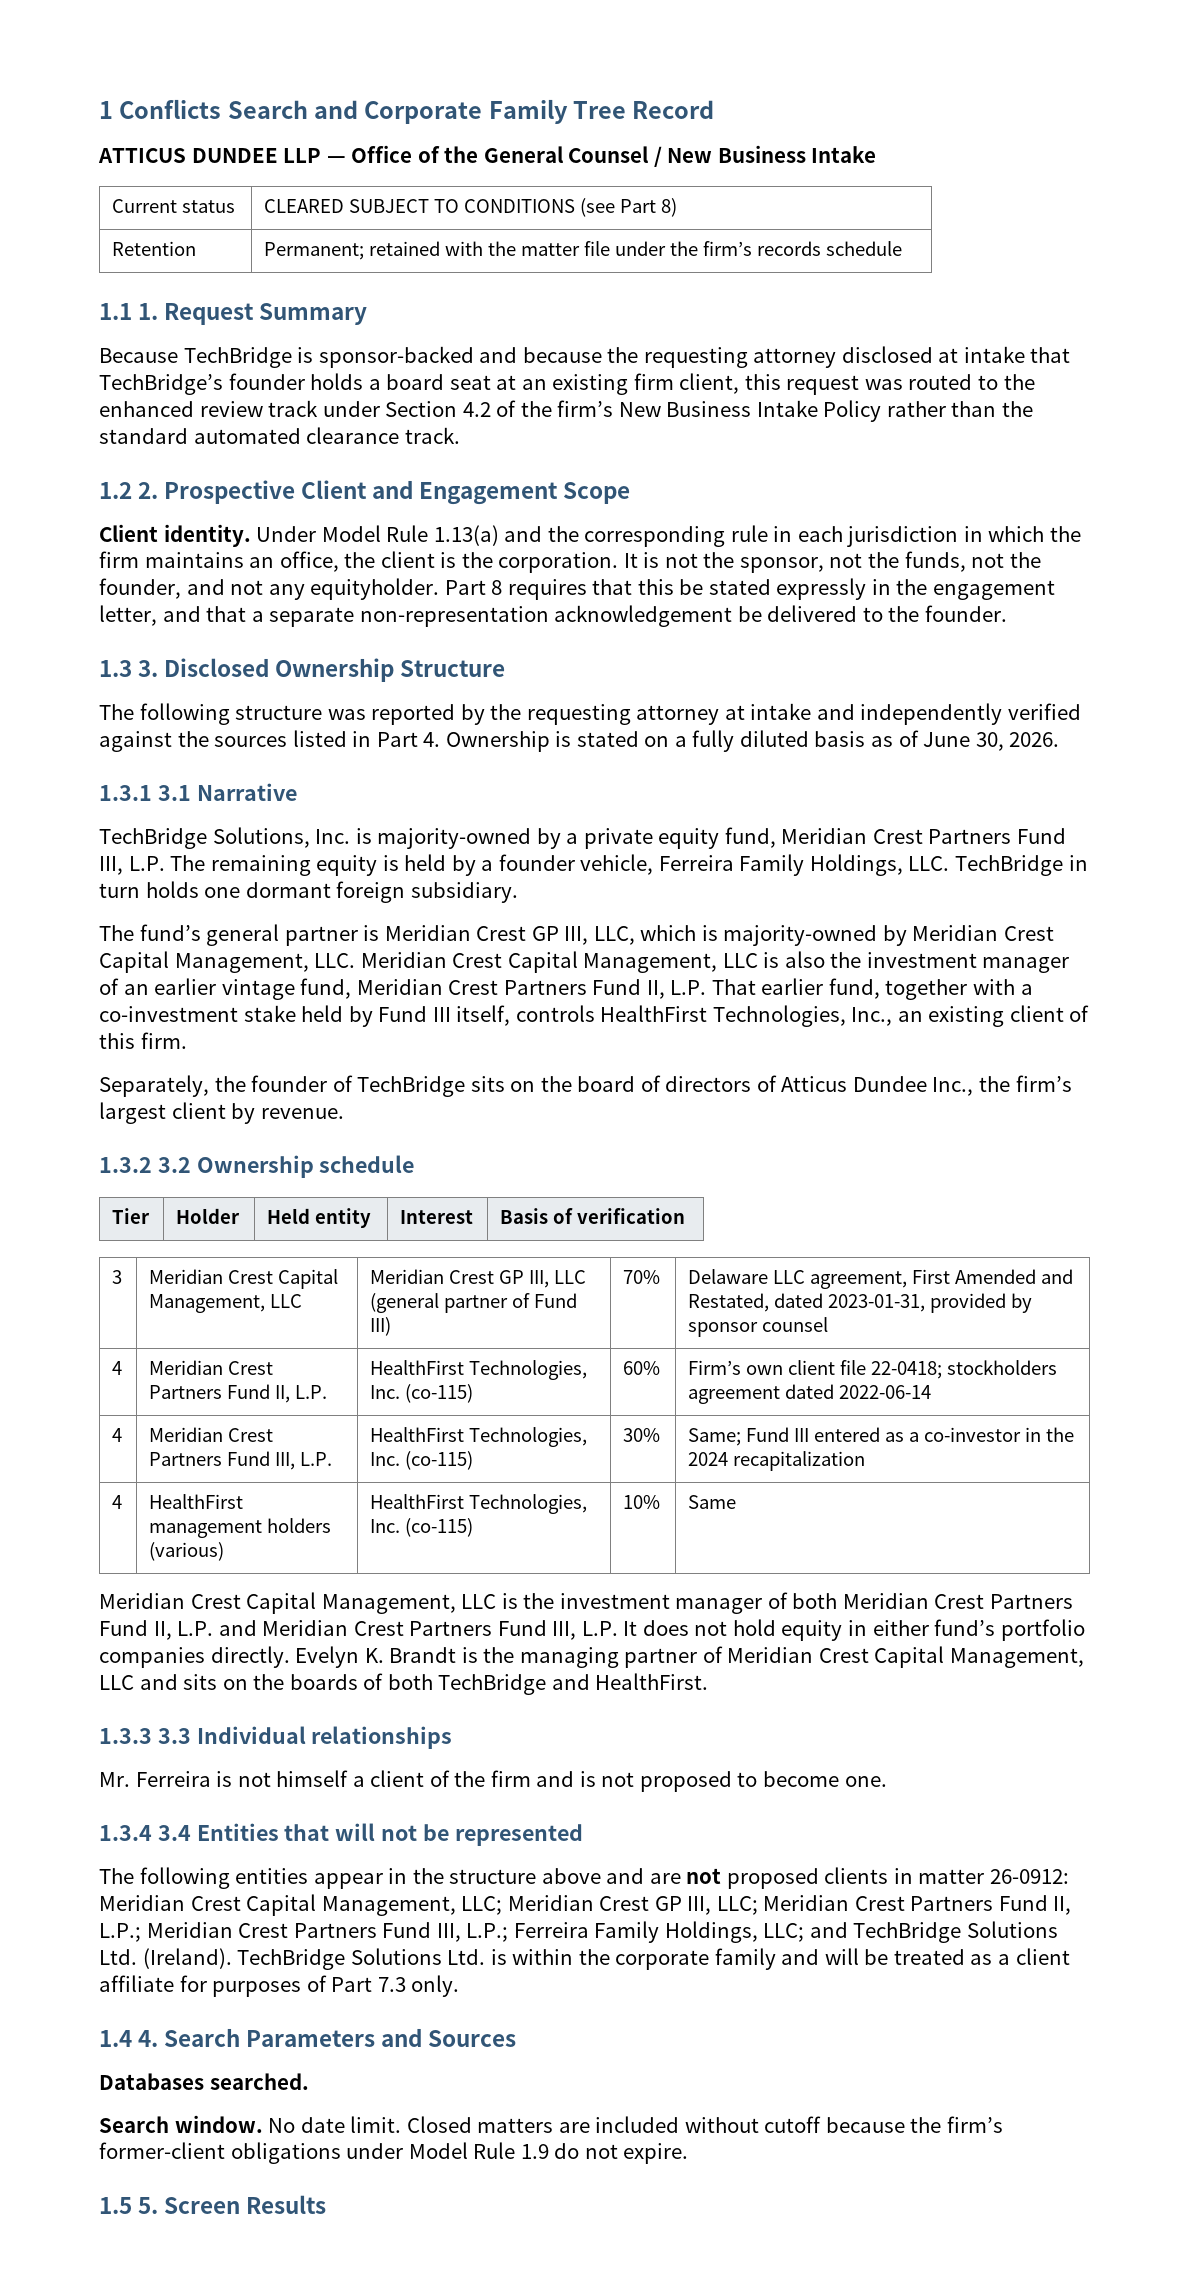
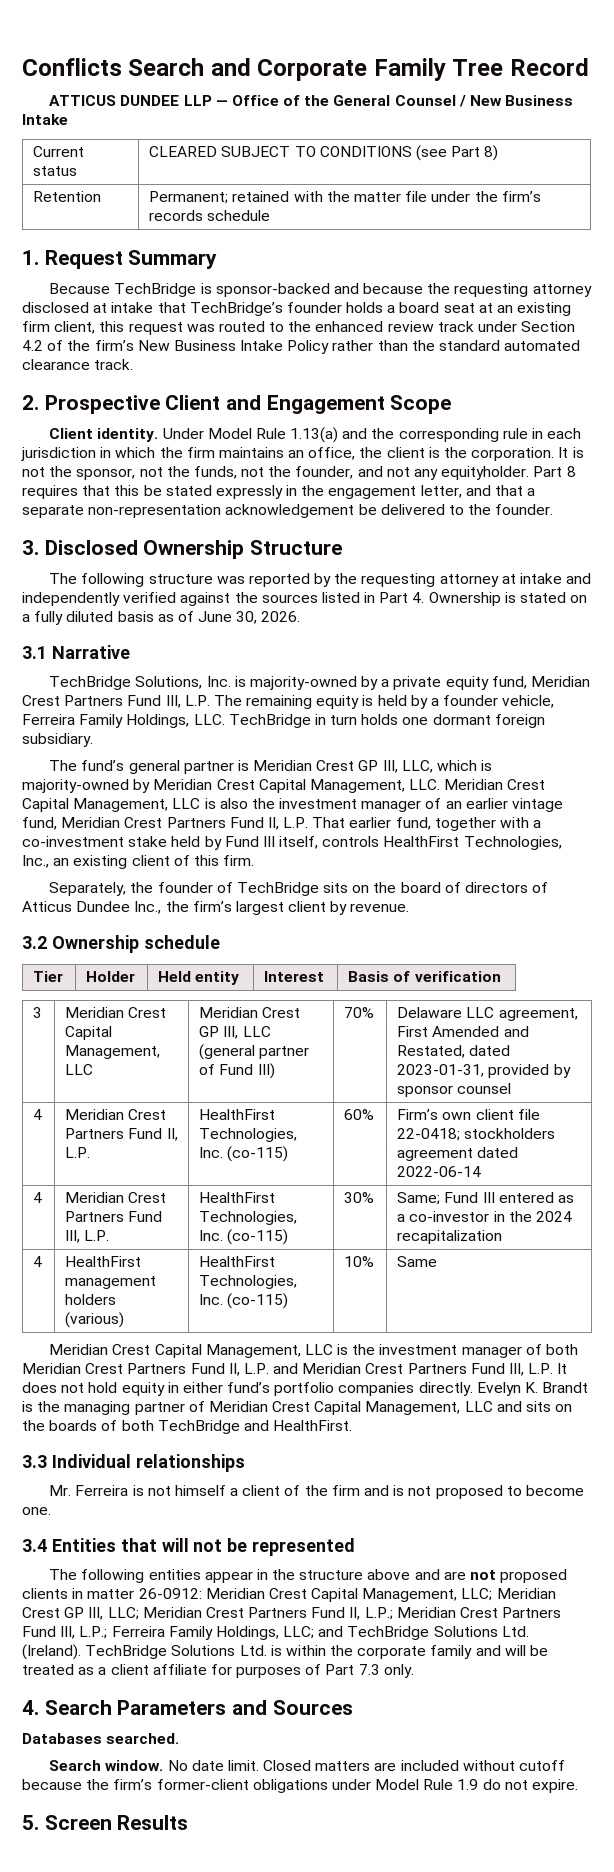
[99,101,113,119] 1 -> (22, 67) none
[99,303,132,320] 1.1 -> (271, 215) none
[99,482,132,499] 1.2 -> (134, 364) none
[99,660,132,677] 1.3 -> (554, 509) none
[99,785,152,801] 1.3.1 -> (301, 616) none
[99,1157,152,1173] 1.3.2 -> (410, 907) none
[99,1728,152,1744] 1.3.3 -> (353, 1425) none
[99,1825,152,1841] 1.3.4 -> (51, 1511) none
[99,2030,132,2047] 1.4 -> (414, 1671) none
[99,2197,132,2214] 1.5 -> (579, 1786) none

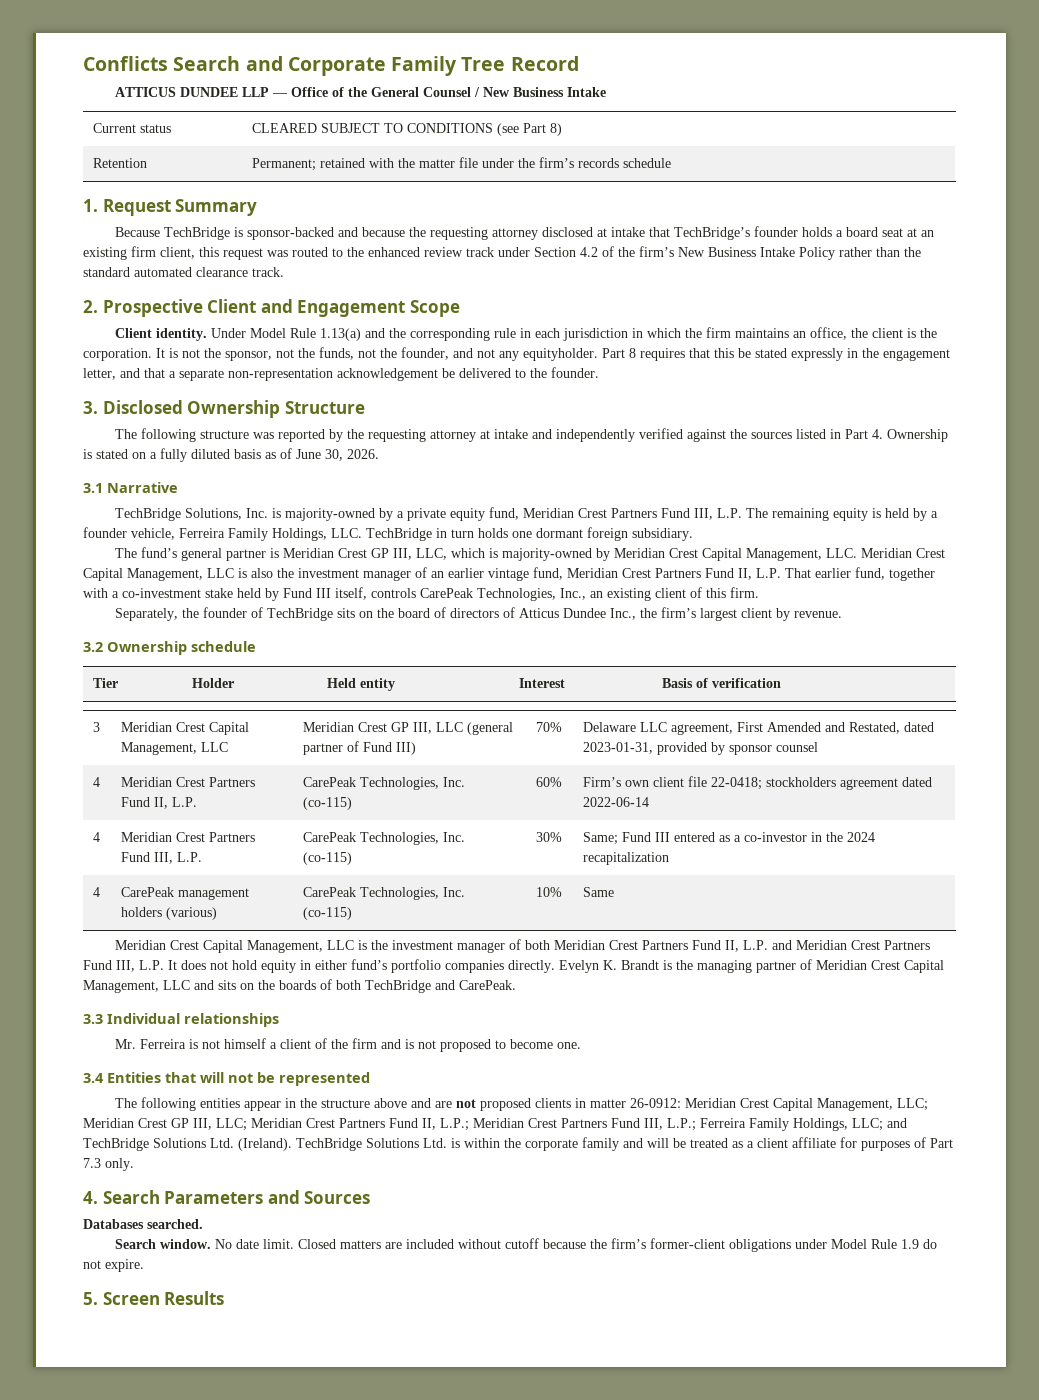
[383,836,460,847] HealthFirst -> [420,588,473,598] CarePeak
[199,1109,276,1120] HealthFirst -> [303,777,357,787] CarePeak
[199,1192,276,1203] HealthFirst -> [303,832,357,842] CarePeak
[65,1256,142,1267] HealthFirst -> [121,887,175,897] CarePeak
[199,1256,276,1267] HealthFirst -> [303,887,357,897] CarePeak
[273,1420,353,1431] HealthFirst. -> [459,980,516,990] CarePeak.

